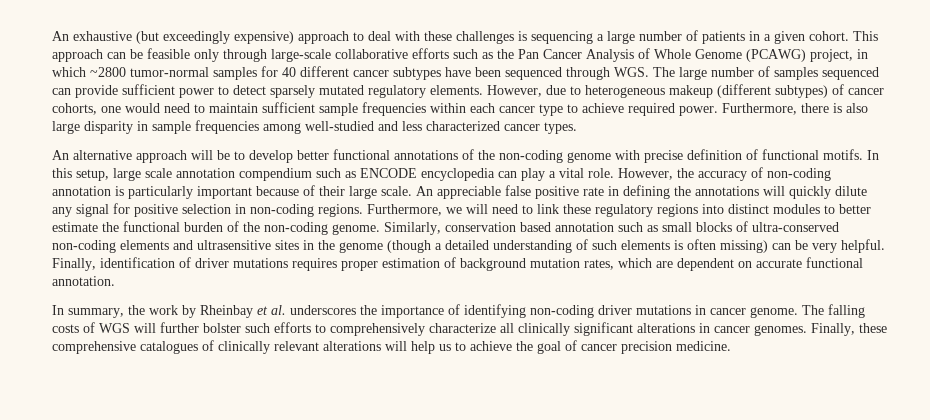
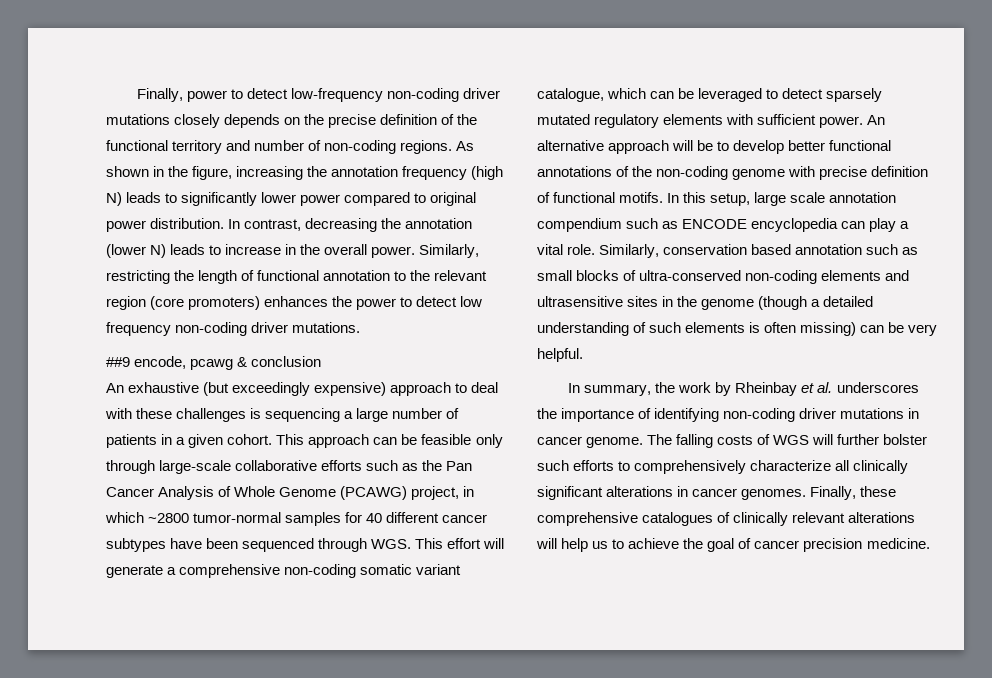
(52, 36) none -> [137,88,501,102] [106,114,478,128] [106,140,475,154] [106,166,504,180] [106,192,477,206] [106,218,473,232] [106,244,480,258] [106,270,488,284] [106,296,483,310] [106,322,361,336] [106,356,322,370] Finally, power to detect low-frequency non-coding driver mutations closely depends on the precise definition of the functional territory and number of non-coding regions. As shown in the figure, increasing the annotation frequency (high N) leads to significantly lower power compared to original power distribution. In contrast, decreasing the annotation (lower N) leads to increase in the overall power. Similarly, restricting the length of functional annotation to the relevant region (core promoters) enhances the power to detect low frequency non-coding driver mutations. // ##9 encode, pcawg & conclusion //
[653,66,879,80] [52,84,214,98] The large number of samples sequenced can provide sufficient power -> [415,538,505,549] [106,564,462,578] [537,88,763,102] This effort will generate a comprehensive non-coding somatic variant catalogue, which can be leveraged
[430,84,884,98] [52,102,868,116] [52,120,577,134] elements. However, due to heterogeneous makeup (different subtypes) of cancer cohorts, one would need to maintain sufficient sample frequencies within each cancer type to achieve required power. Furthermore, there is also large disparity in sample frequencies among well-studied and less characterized cancer types. // -> [663,114,864,128] elements with sufficient power.
[618,167,831,181] [52,185,867,199] [52,203,871,217] [52,221,380,235] However, the accuracy of non-coding annotation is particularly important because of their large scale. An appreciable false positive rate in defining the annotations will quickly dilute any signal for positive selection in non-coding regions. Furthermore, we will need to link these regulatory regions into distinct modules to better estimate the functional burden of the non-coding genome. -> (596, 249) none
[52,257,863,271] [52,276,115,286] Finally, identification of driver mutations requires proper estimation of background mutation rates, which are dependent on accurate functional annotation. -> (583, 355) none

